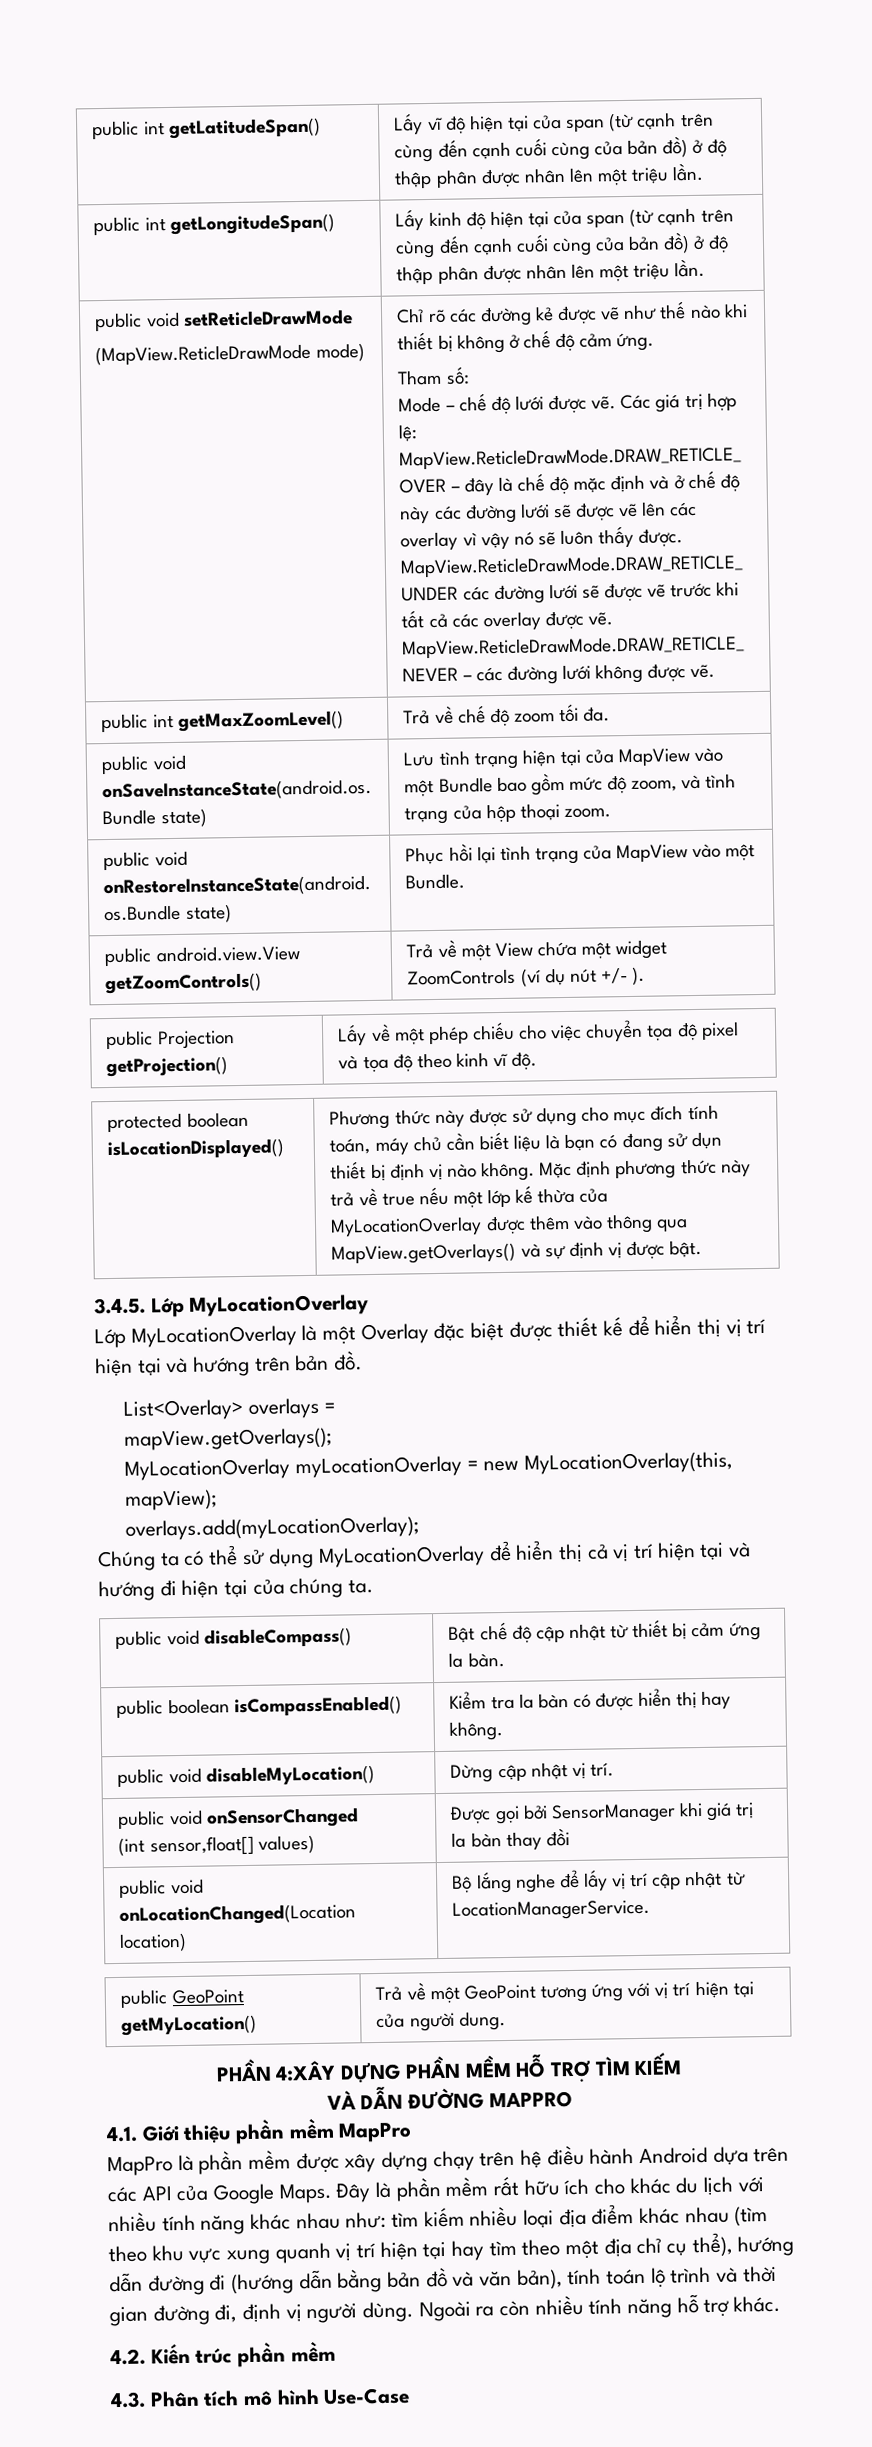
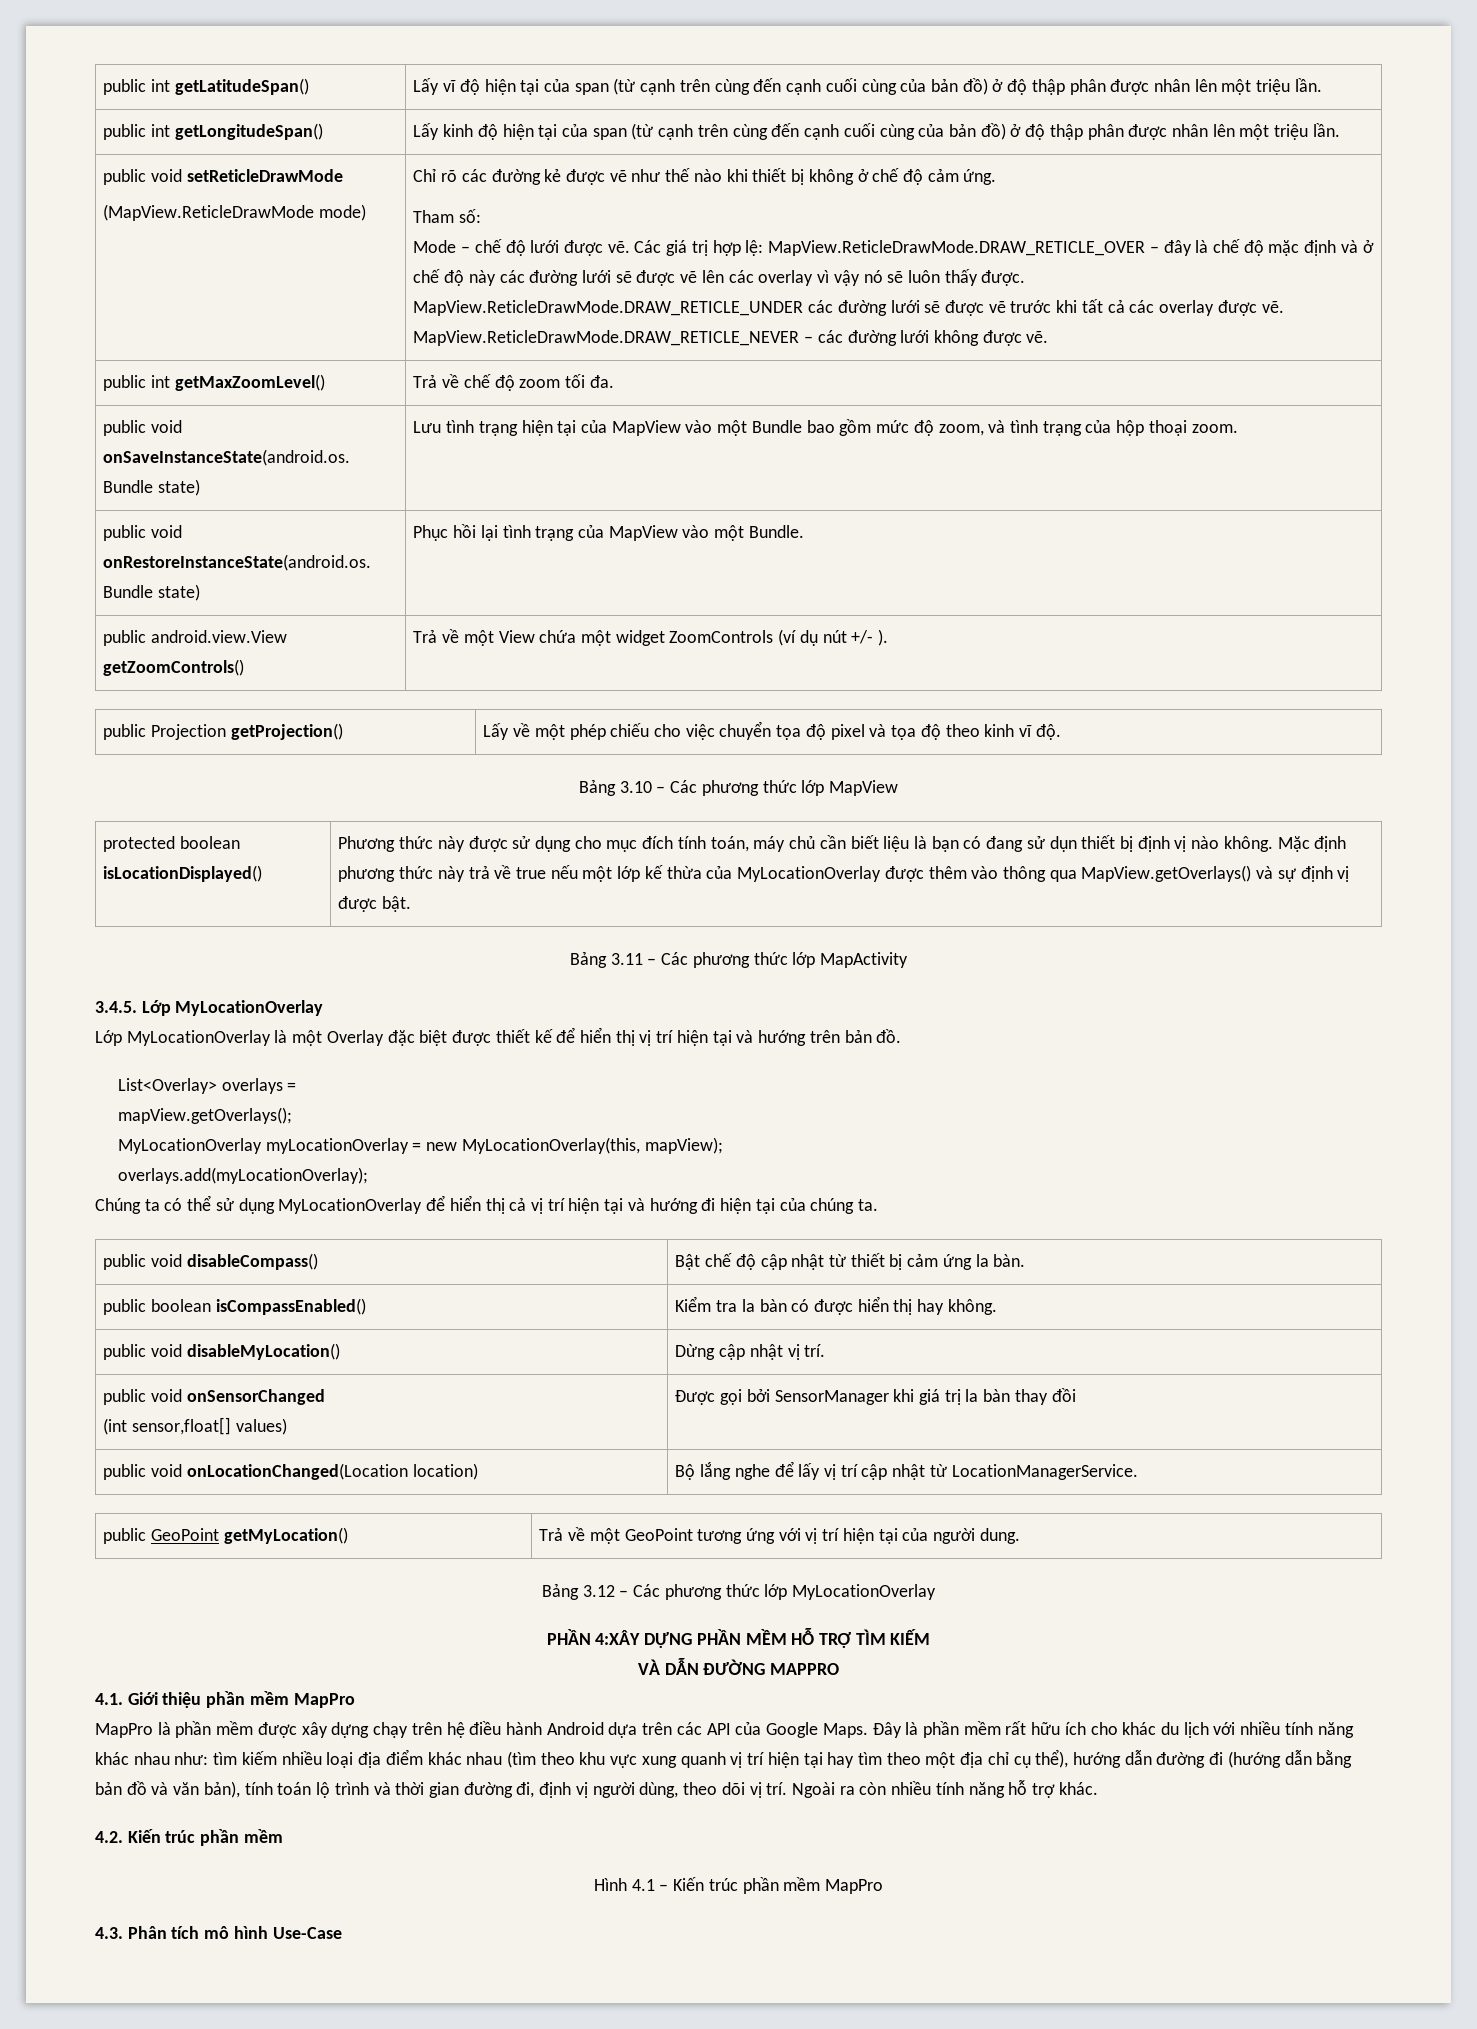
(538, 1060) none -> [578,780,899,796] // Bảng 3.10 – Các phương thức lớp MapView
(703, 1248) none -> [569,952,909,968] // Bảng 3.11 – Các phương thức lớp MapActivity
(506, 2021) none -> [541,1584,937,1600] // Bảng 3.12 – Các phương thức lớp MyLocationOverlay
[362,2301,415,2323] dùng. -> [639,1782,788,1798] dùng, theo dõi vị trí.
(336, 2352) none -> [593,1877,884,1894] // Hình 4.1 – Kiến trúc phần mềm MapPro

